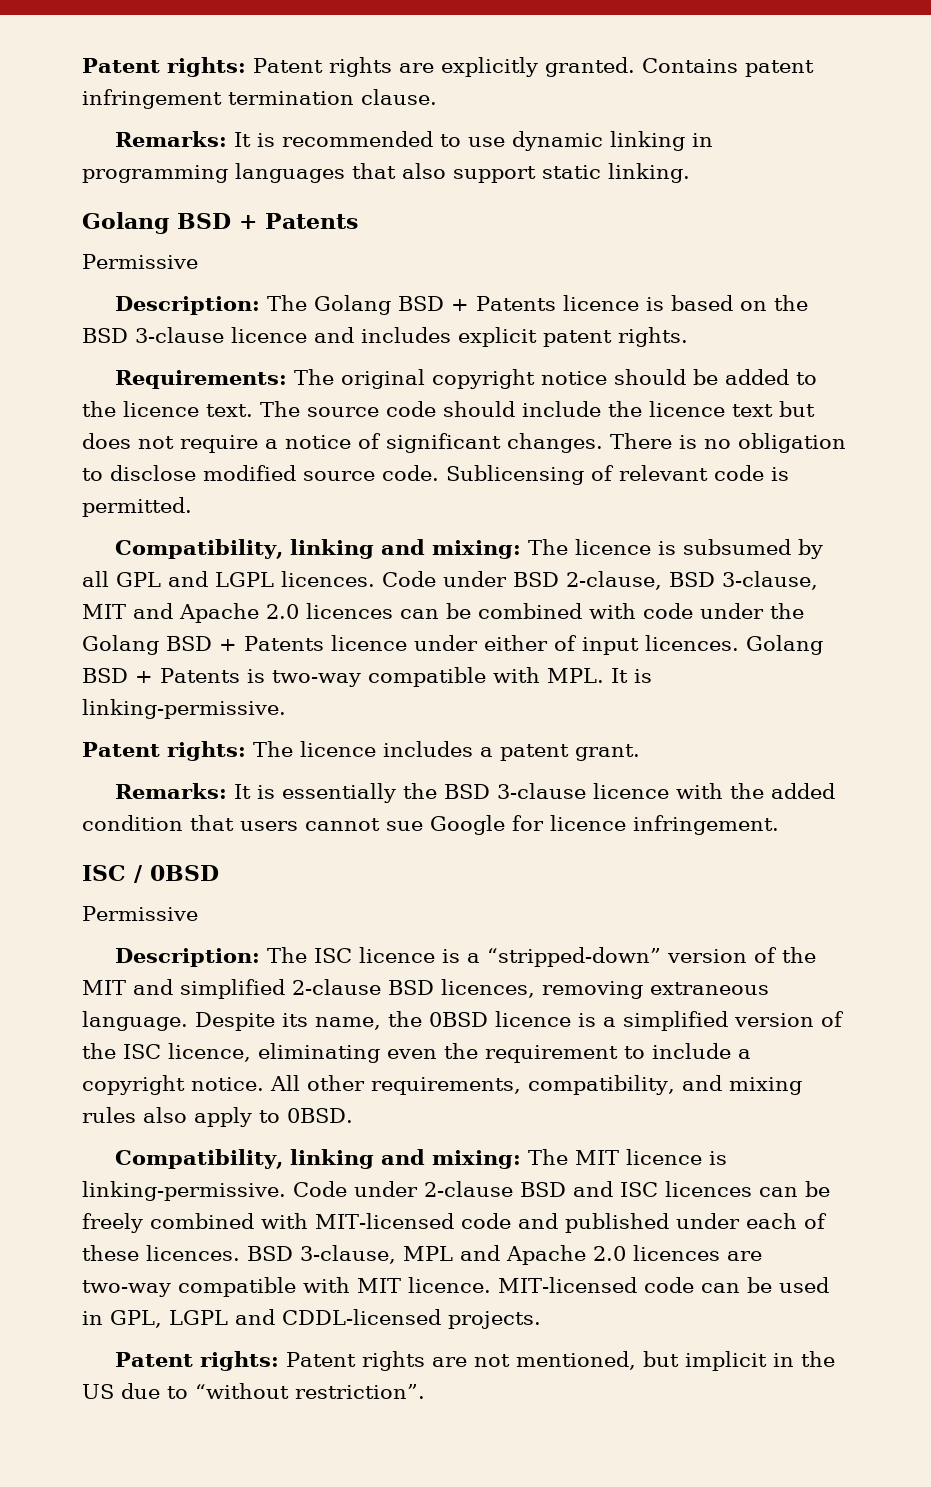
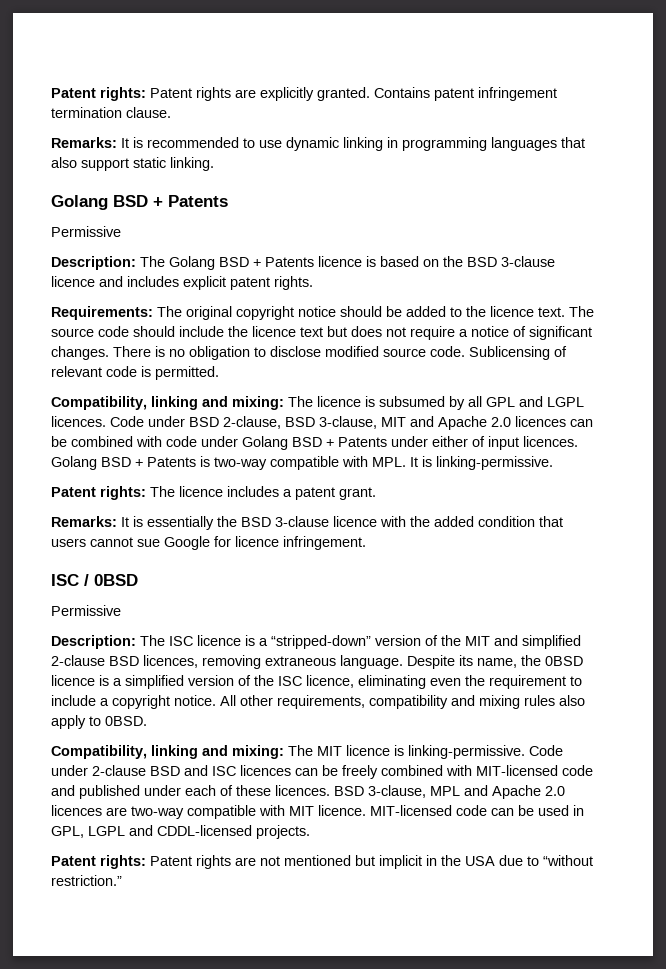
[770,603,804,619] [82,635,407,655] the Golang BSD + Patents licence -> [242,436,387,450] Golang BSD + Patents
[528,1075,675,1095] compatibility, -> [369,695,448,709] compatibility
[516,1351,637,1370] mentioned, -> [284,855,351,866] mentioned
[82,1384,114,1399] US -> [465,856,495,866] USA
[295,1384,425,1399] restriction”. -> [51,875,122,886] restriction.”

